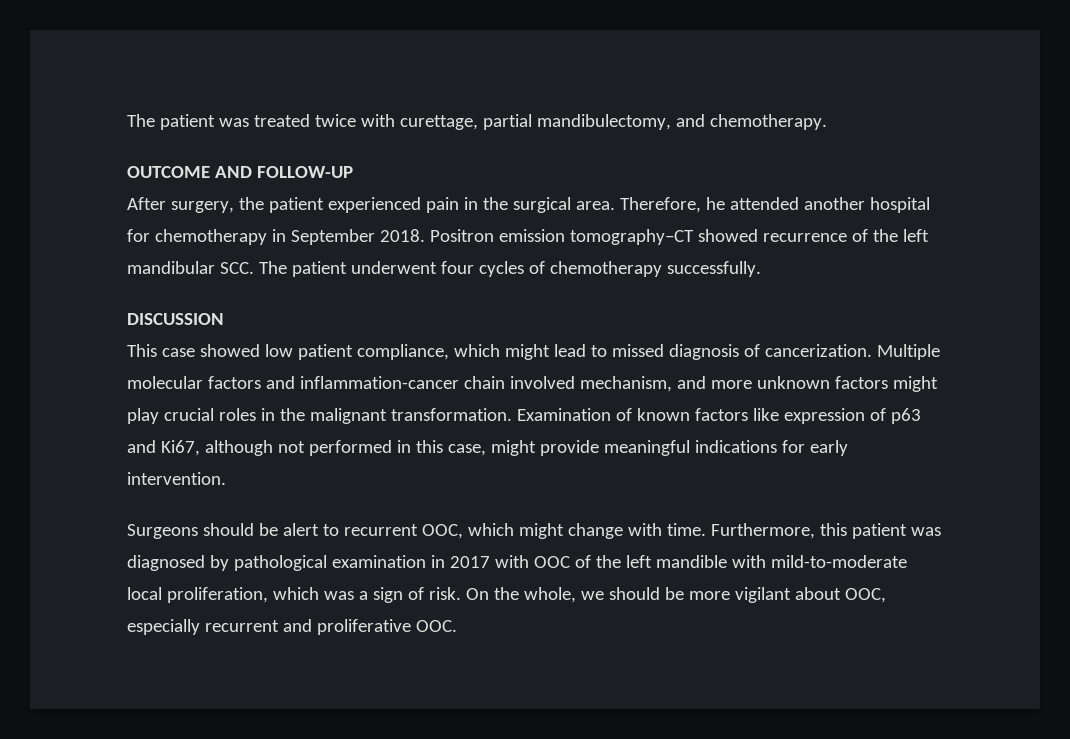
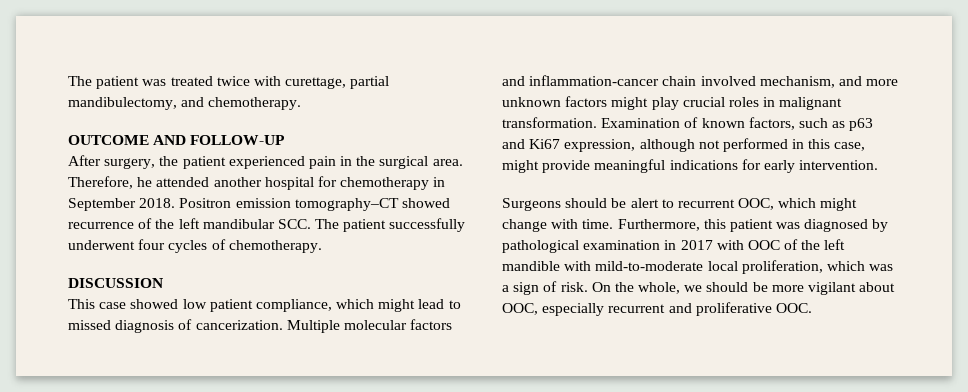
(347, 269) none -> [389,218,466,232] successfully
[549,261,761,277] chemotherapy successfully. -> [228,240,322,253] chemotherapy.
[279,408,305,421] the -> (776, 102) none
[694,408,921,424] [127,440,200,456] factors like expression of p63 and Ki67, -> [748,117,874,131] [502,139,636,152] factors, such as p63 and Ki67 expression,

